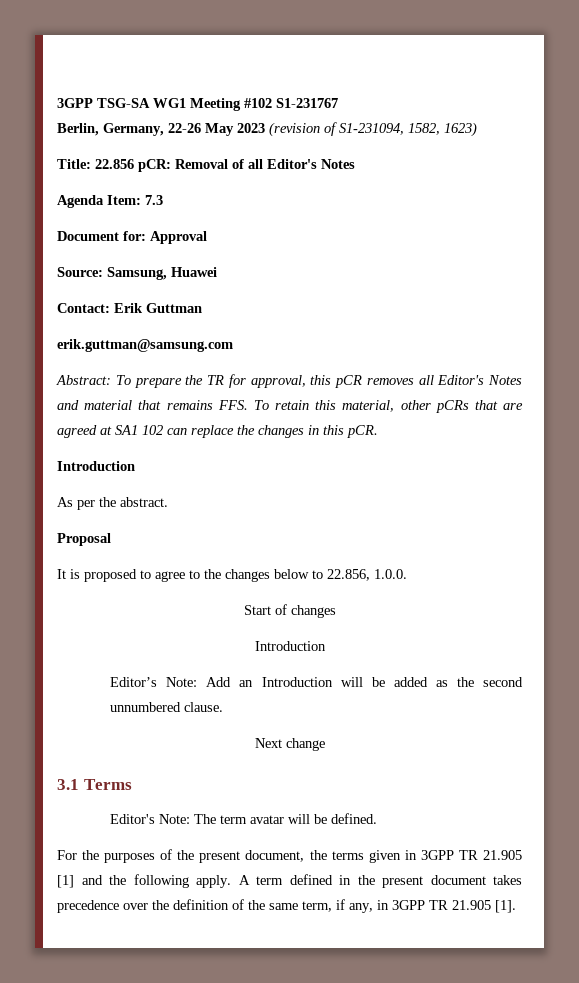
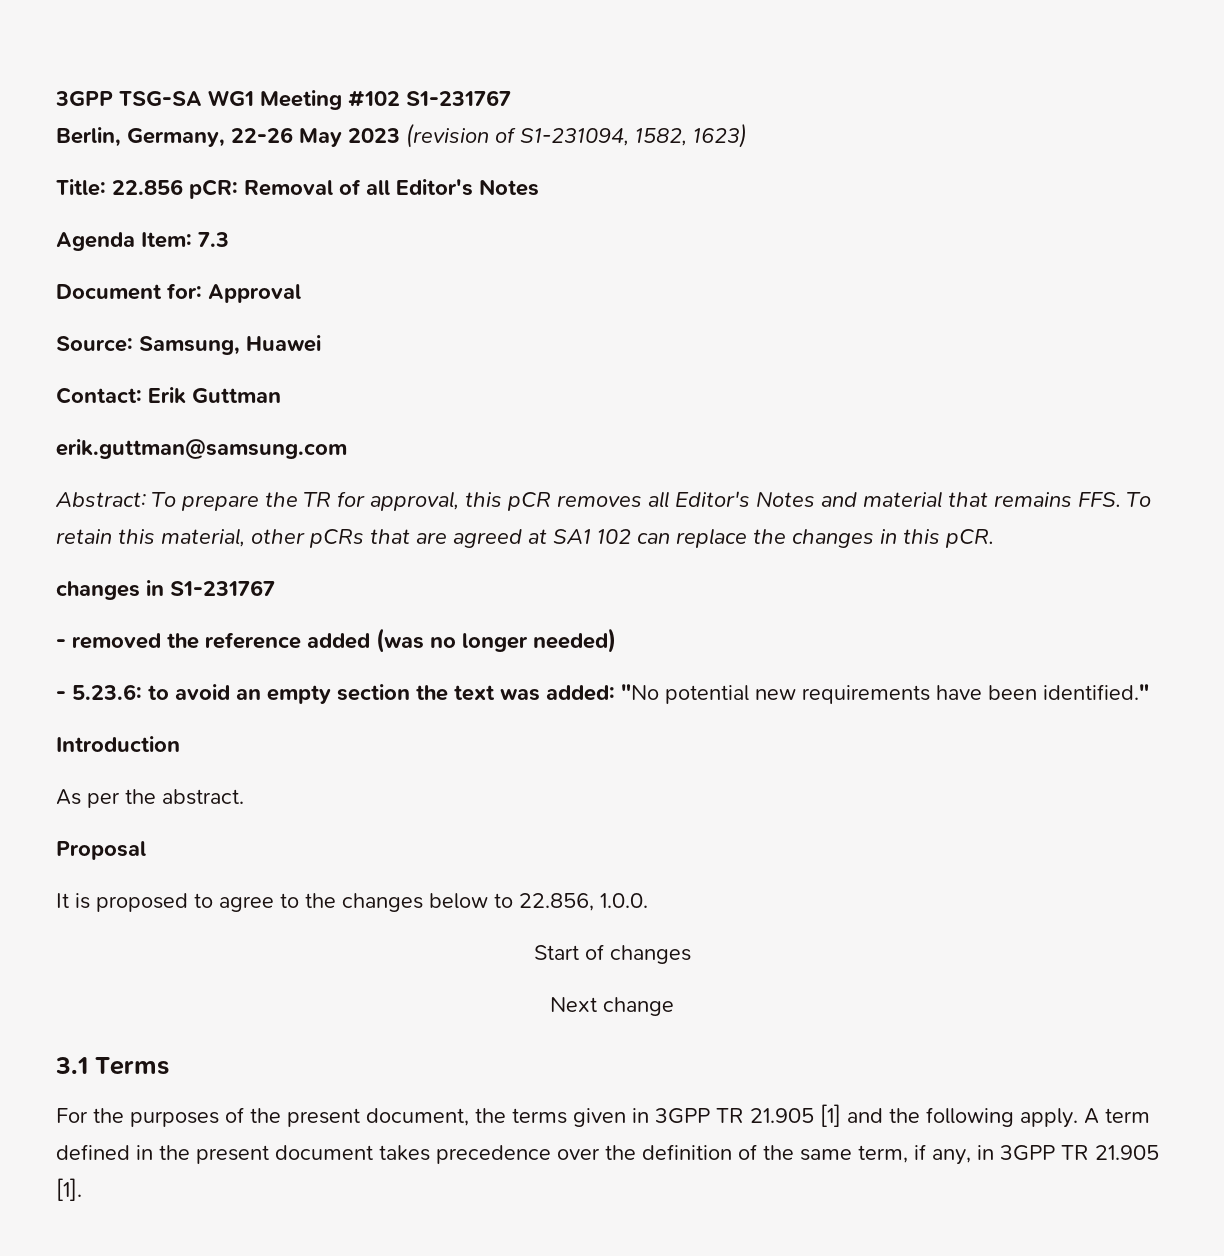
(378, 431) none -> [56,580,275,600] [56,628,616,653] [56,684,1149,704] // changes in S1-231767 // - removed the reference added (was no longer needed) // - 5.23.6: to avoid an empty section the text was added: "No potential new requirements have been identified."
[254,641,326,651] [110,677,523,687] [110,702,224,712] [254,738,325,751] [57,779,132,790] [110,813,378,824] Introduction // Editor’s Note: Add an Introduction will be added as the second unnumbered clause. // Next change // 3.1 Terms // Editor's Note: The term avatar will be defined. -> [550,997,674,1016] [55,1057,169,1075] Next change // 3.1 Terms

